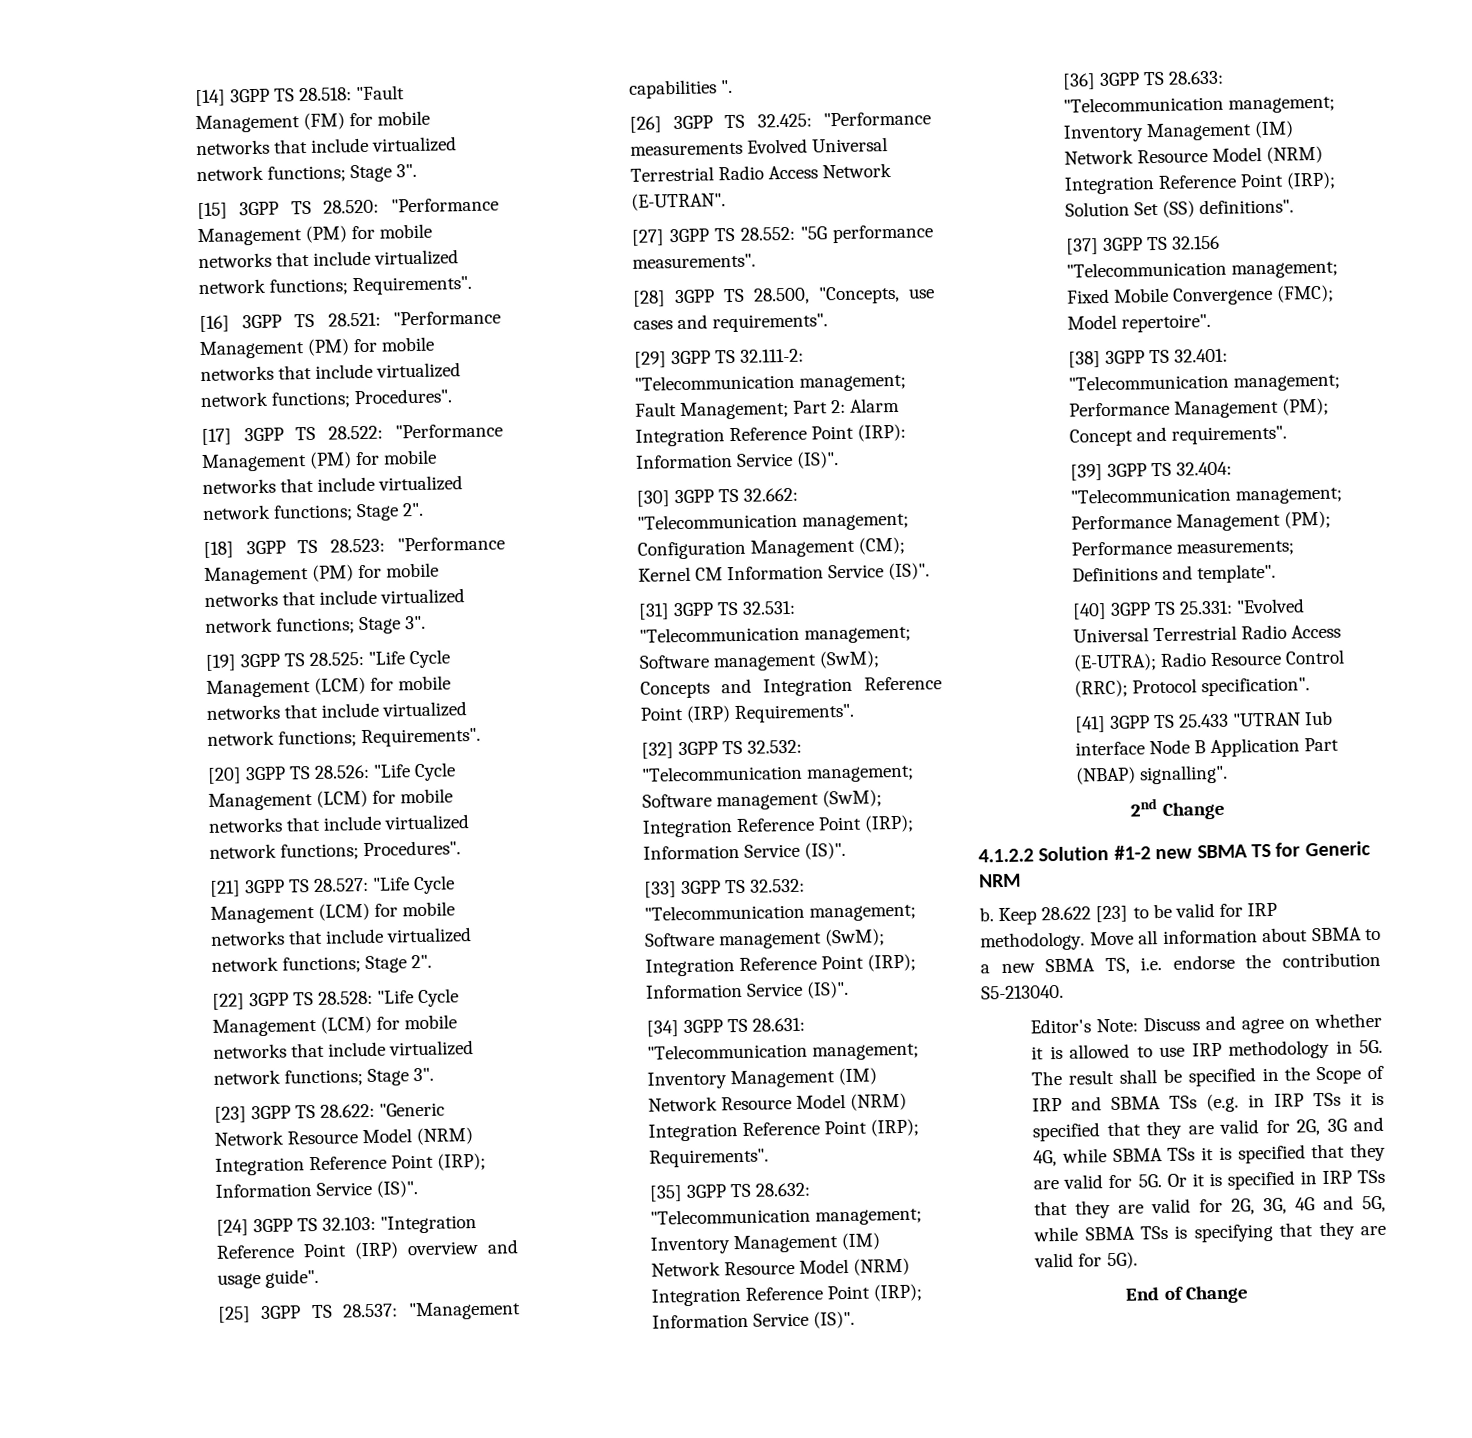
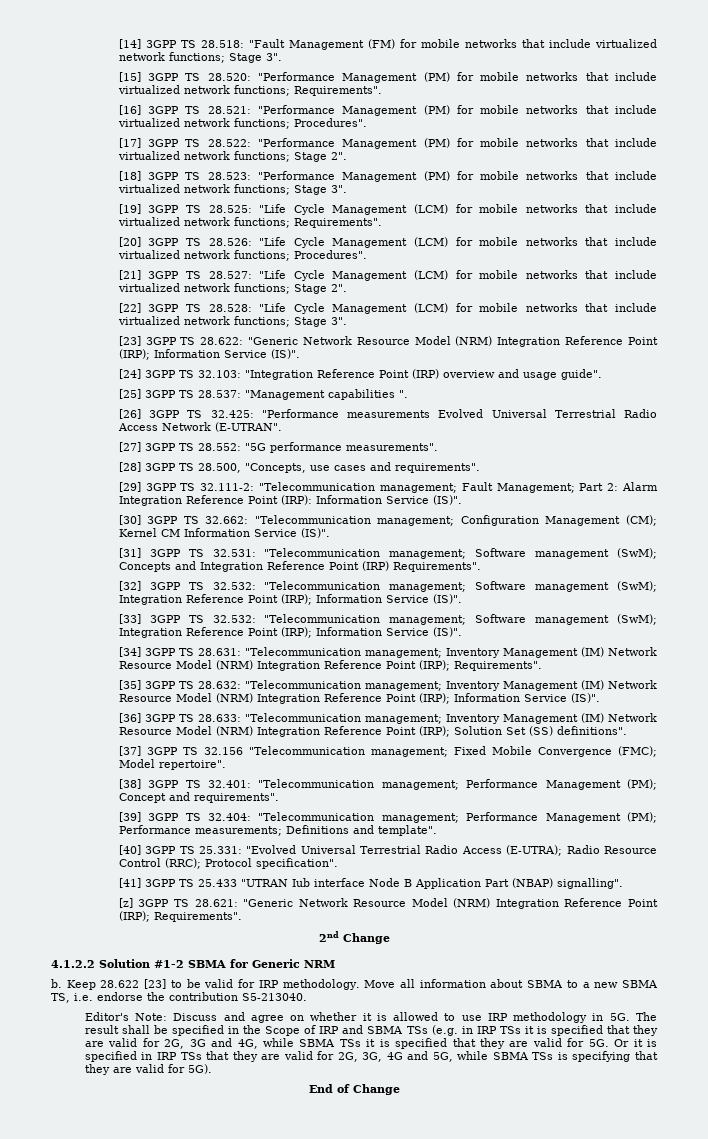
(1228, 774) none -> [118,898,659,909] [118,911,242,922] // [z] 3GPP TS 28.621: "Generic Network Resource Model (NRM) Integration Reference Point (IRP); Requirements".
[1155,843,1271,860] new SBMA TS -> [188,960,226,968] SBMA

